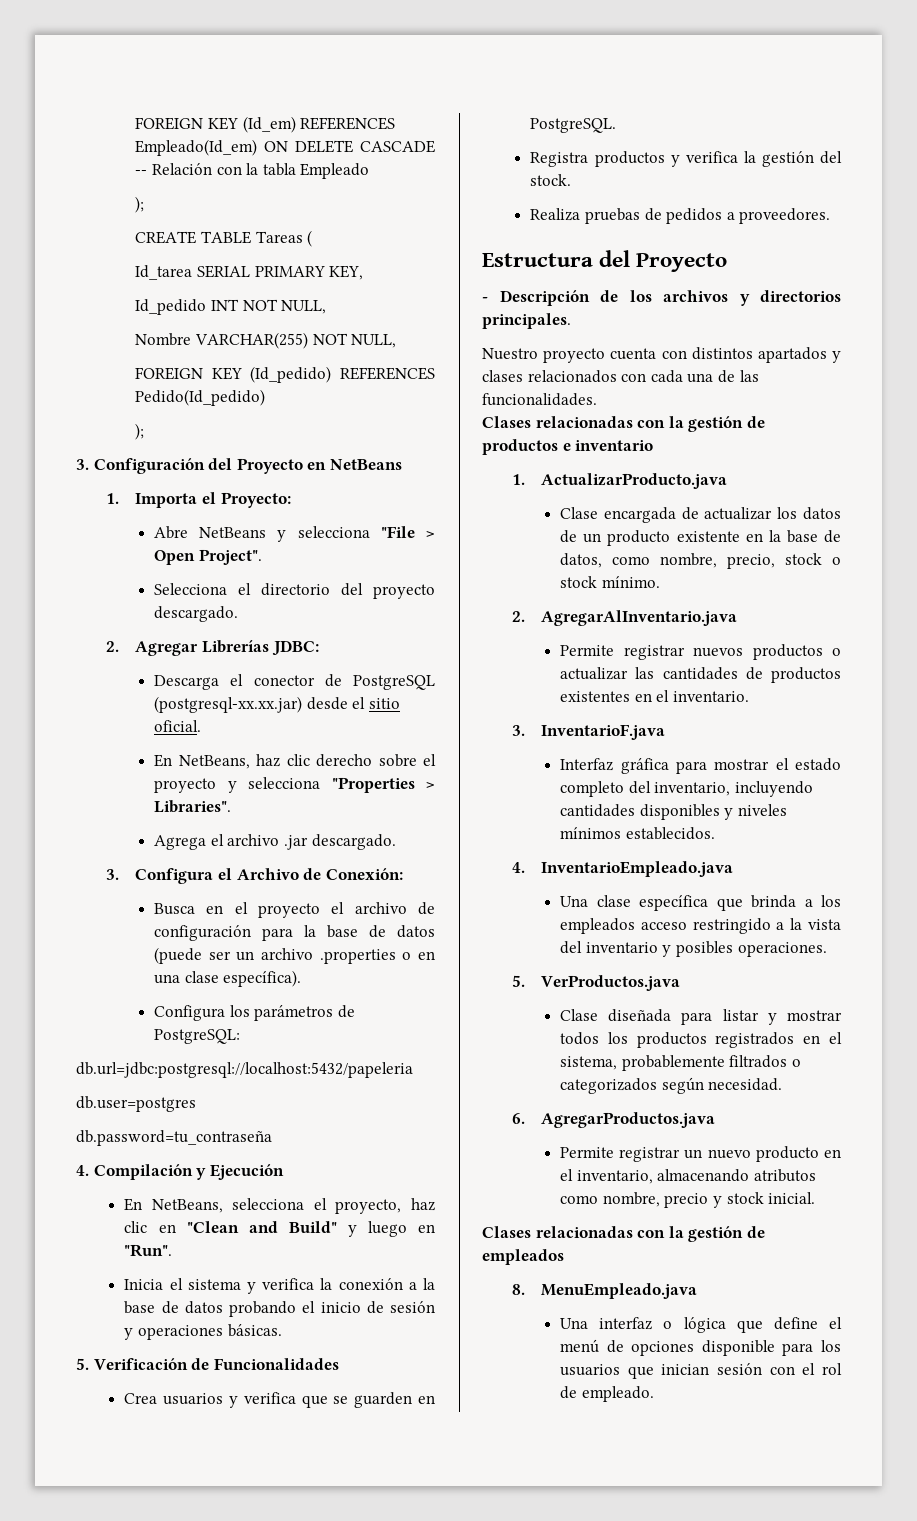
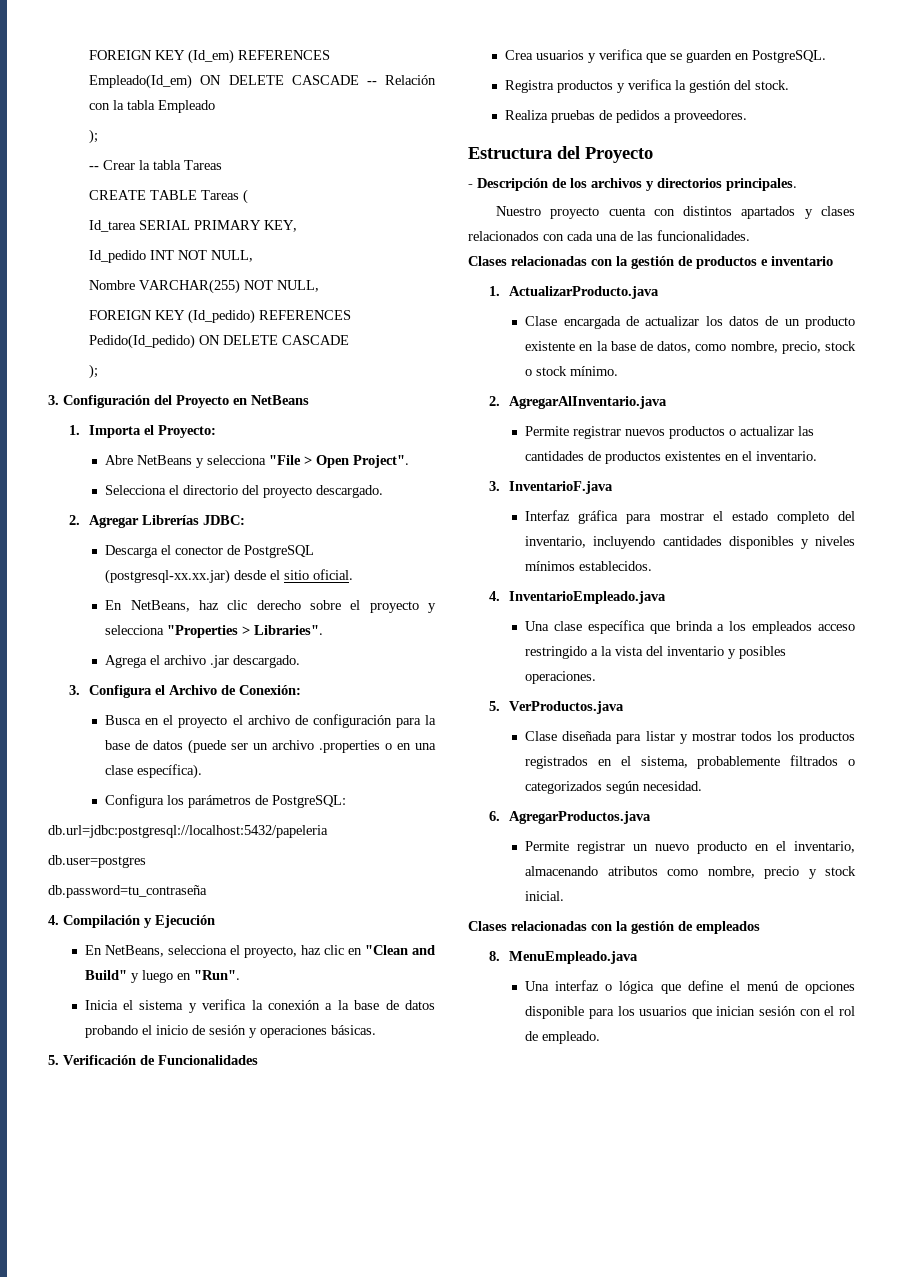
(145, 204) none -> [89,160,223,170] // -- Crear la tabla Tareas
(266, 397) none -> [199,335,350,345] ON DELETE CASCADE

